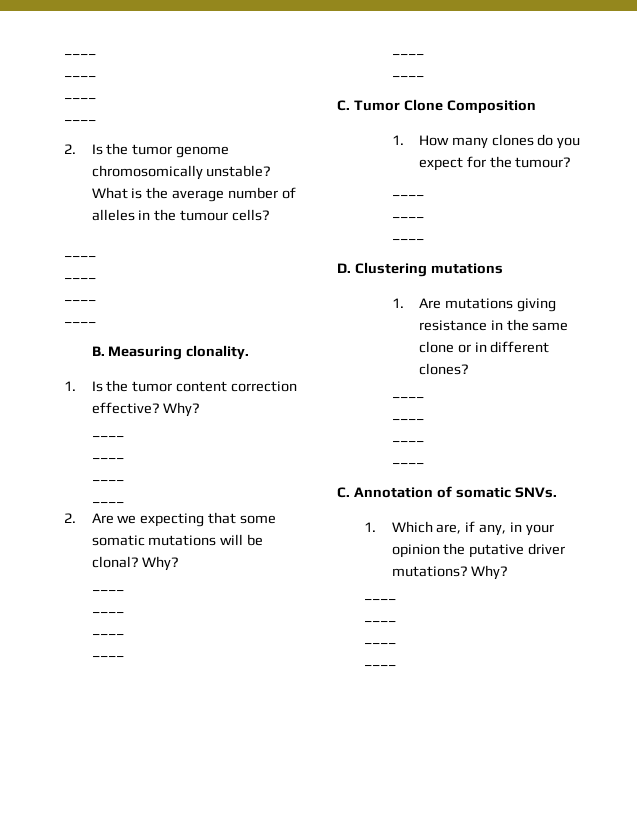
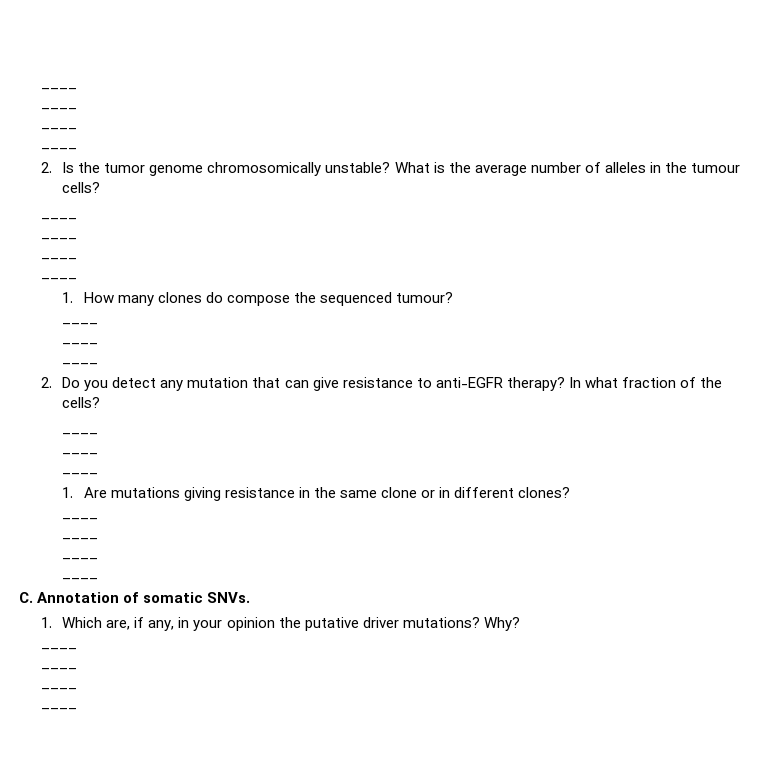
[91,345,250,360] [64,380,298,392] [91,402,201,417] [91,435,124,438] [91,457,124,460] [91,479,124,482] [91,501,124,504] [64,512,277,527] [91,534,264,546] [91,556,180,571] [91,589,124,592] [91,611,124,614] [91,633,124,636] [91,655,124,658] [391,53,424,56] [391,75,424,78] [337,99,536,114] [391,134,581,149] [418,156,572,171] [391,194,424,197] [391,216,424,219] [391,238,424,241] [337,262,503,277] B. Measuring clonality. // 1. Is the tumor content correction effective? Why? // ____ // ____ // ____ // ____ // 2. Are we expecting that some somatic mutations will be clonal? Why? // ____ // ____ // ____ // ____ // ____ // ____ // C. Tumor Clone Composition // 1. How many clones do you expect for the tumour? // ____ // ____ // ____ // D. Clustering mutations -> [62,292,454,306] [62,323,99,325] [62,343,99,345] [62,363,99,365] [40,377,723,391] [62,397,101,408] [62,433,99,435] [62,453,99,455] [62,473,99,475] 1. How many clones do compose the sequenced tumour? // ____ // ____ // ____ // 2. Do you detect any mutation that can give resistance to anti-EGFR therapy? In what fraction of the cells? // ____ // ____ // ____

